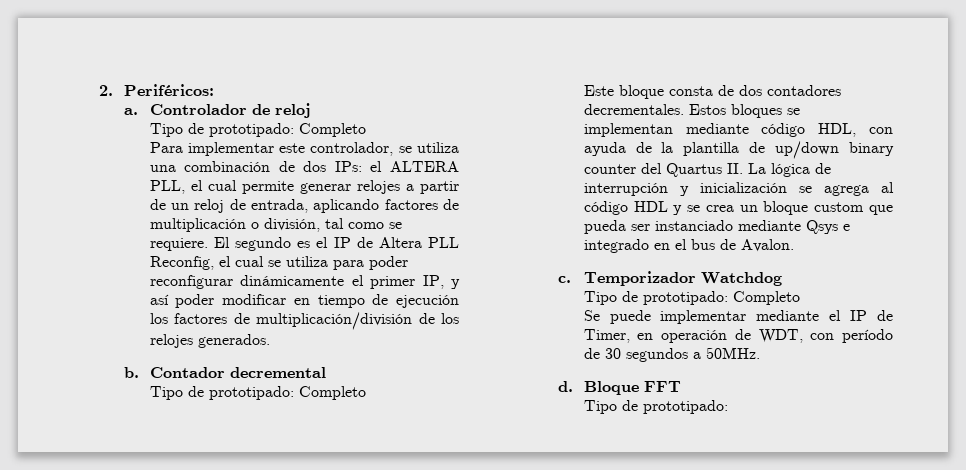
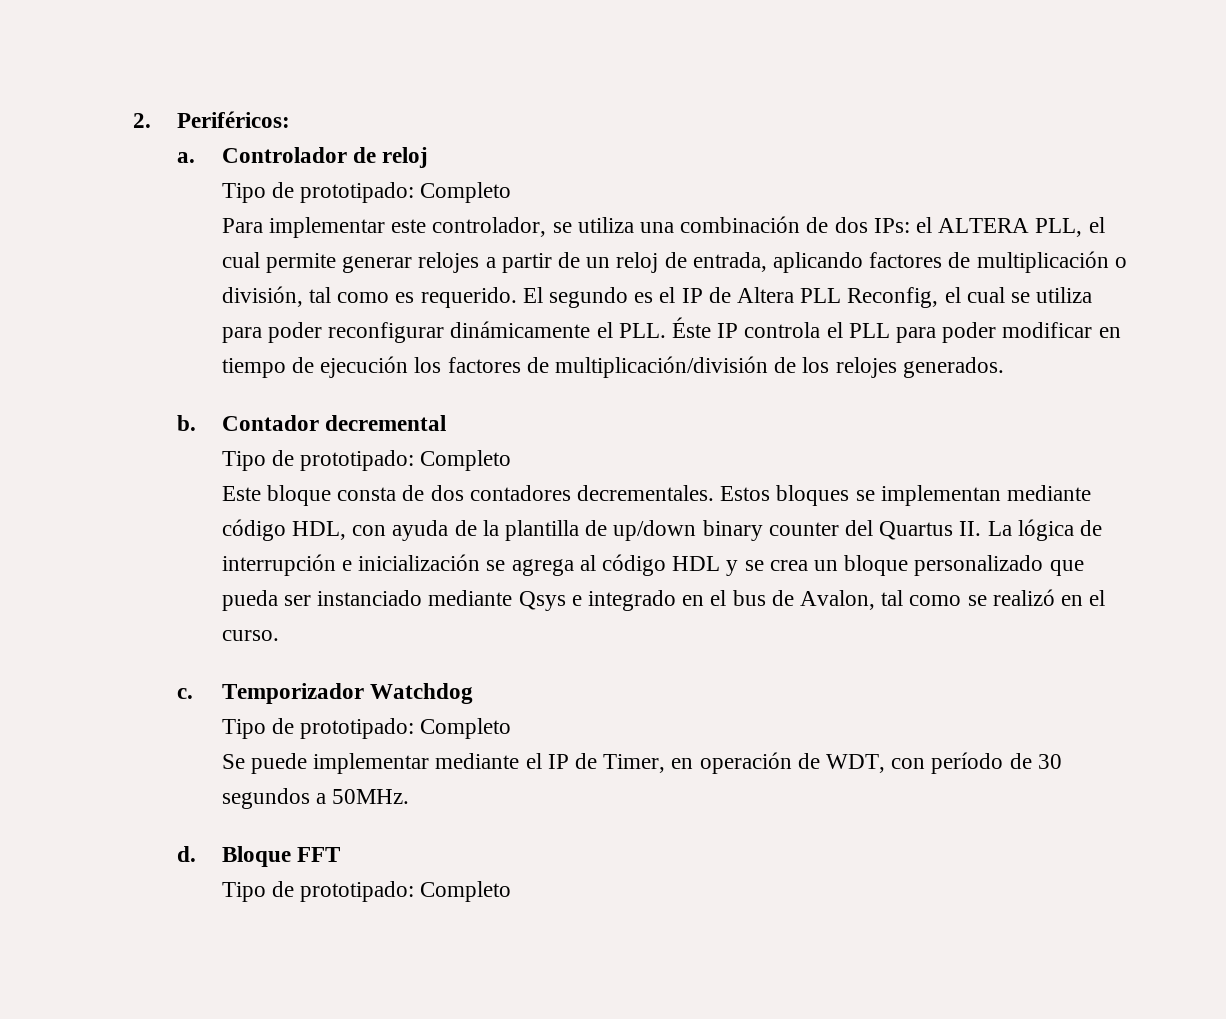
[388,222,402,229] [149,238,208,251] se requiere. -> [395,287,517,308] es requerido.
[370,275,460,289] [149,294,169,305] primer IP, y así -> [618,317,936,343] PLL. Éste IP controla el PLL para
[679,186,689,196] y -> [341,560,352,571] e
[814,202,865,212] custom -> [914,555,1044,576] personalizado
[740,239,794,252] Avalon. -> [799,589,1106,610] [221,630,279,641] Avalon, tal como se realizó en el curso.
(728, 407) none -> [420,881,512,902] Completo

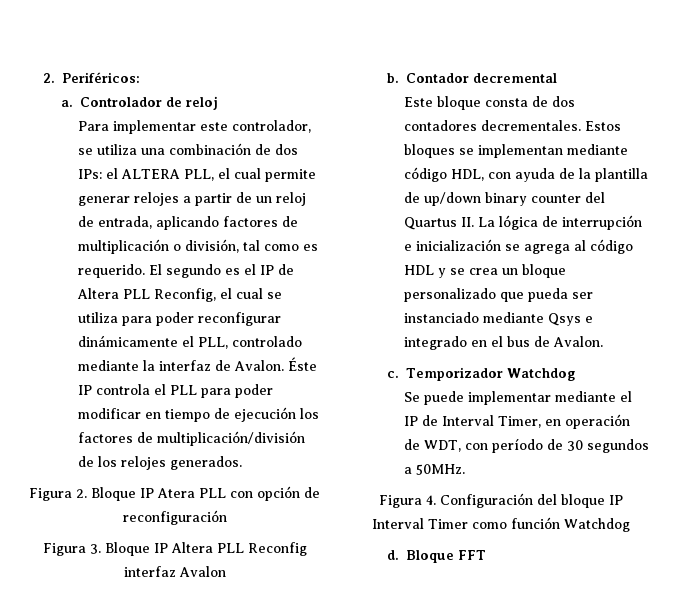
[221,182,512,203] // Tipo de prototipado: Completo -> (218, 103) none
[618,323,666,338] PLL. -> [198,336,303,349] [78,360,285,371] PLL, controlado mediante la interfaz de Avalon.
(1004, 367) none -> [29,486,320,501] [122,510,227,525] [42,542,307,556] [123,566,226,577] // Figura 2. Bloque IP Atera PLL con opción de reconfiguración // Figura 3. Bloque IP Altera PLL Reconfig interfaz Avalon
[221,450,512,471] // Tipo de prototipado: Completo -> (557, 78) none
[799,589,1106,610] [221,630,279,641] Avalon, tal como se realizó en el curso. -> [553,336,604,347] Avalon.
[221,718,512,739] // Tipo de prototipado: Completo -> (575, 374) none
(597, 761) none -> [442,415,495,426] Interval
(410, 796) none -> [378,493,623,508] [371,517,630,532] // Figura 4. Configuración del bloque IP Interval Timer como función Watchdog
[221,881,512,902] // Tipo de prototipado: Completo -> (486, 555) none

